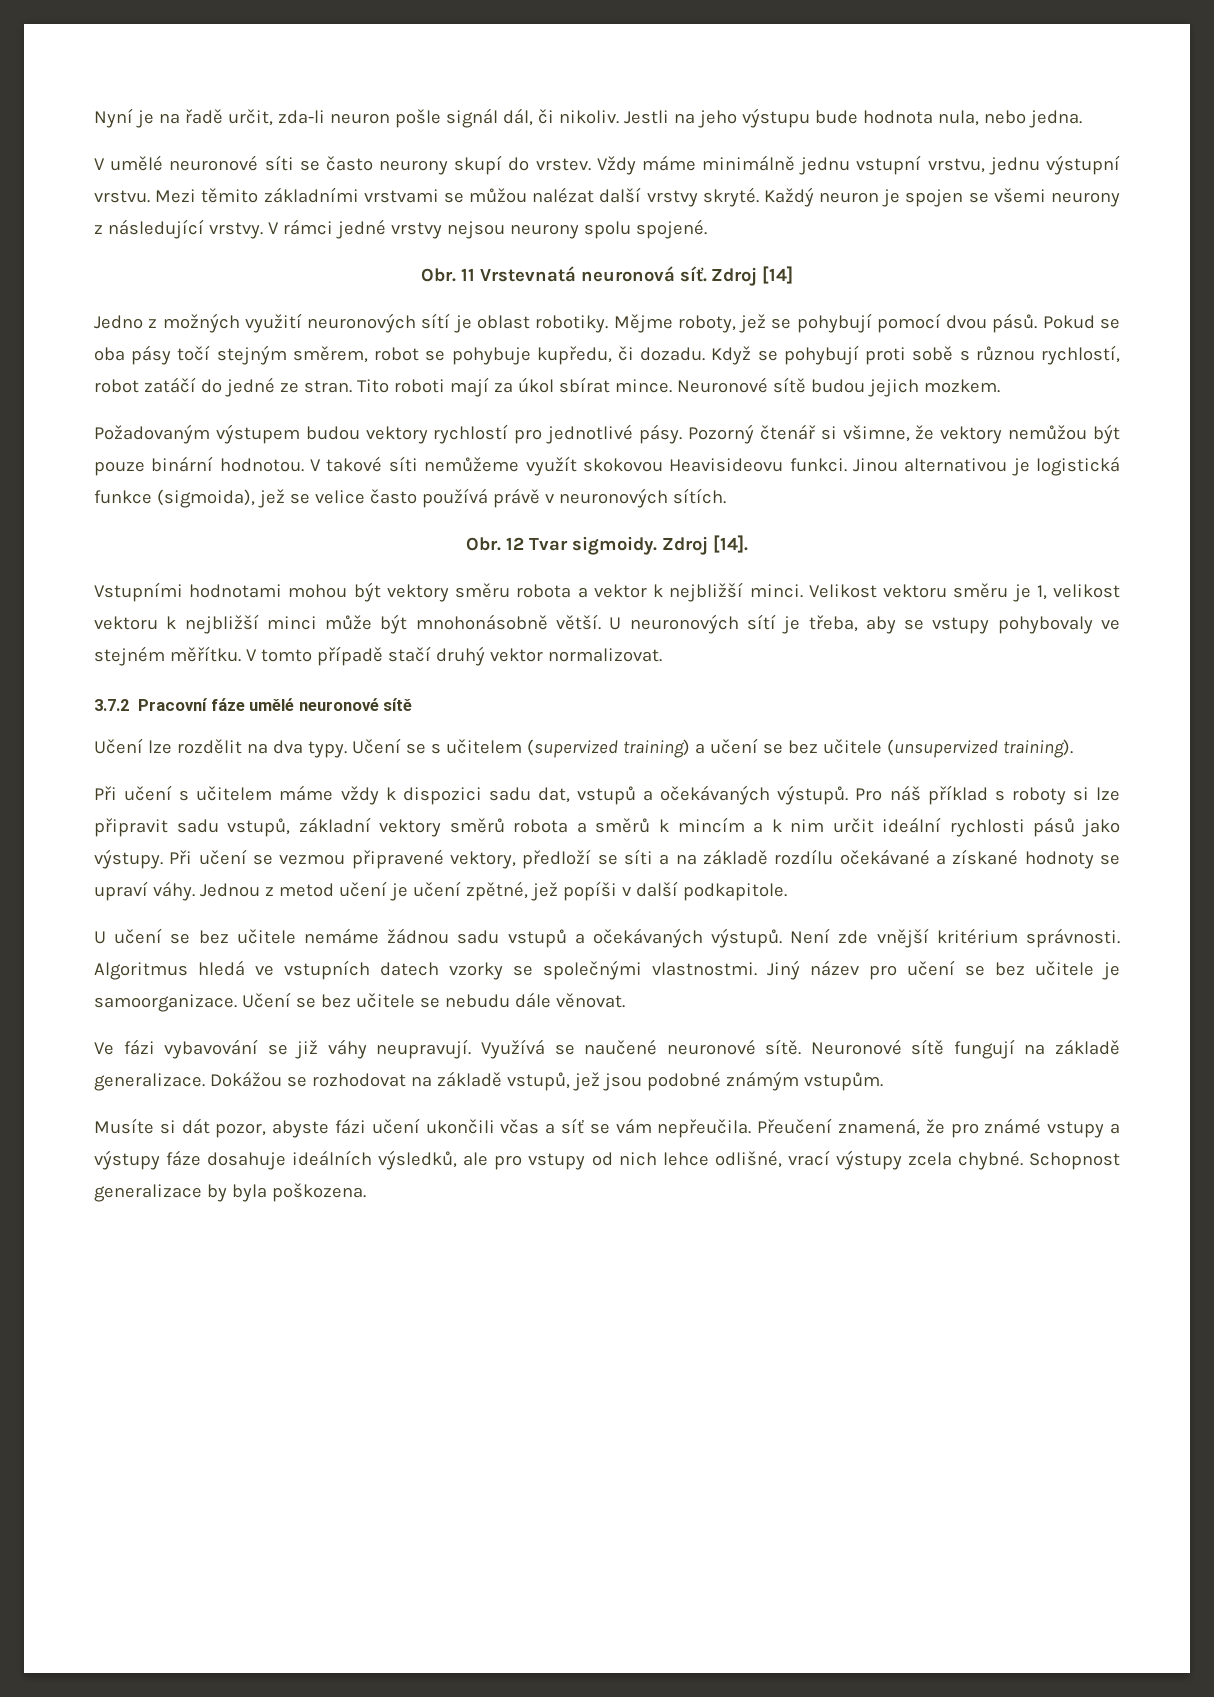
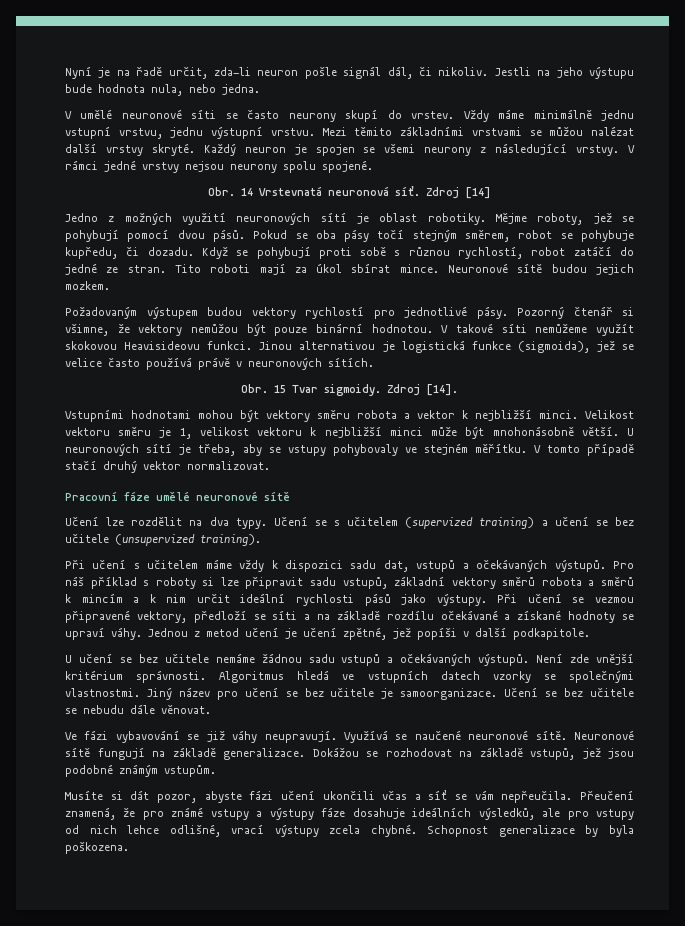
[460,268,475,281] 11 -> [241,188,253,196] 14
[506,537,525,550] 12 -> [274,385,286,393] 15
[94,699,129,711] 3.7.2 -> (270, 465) none

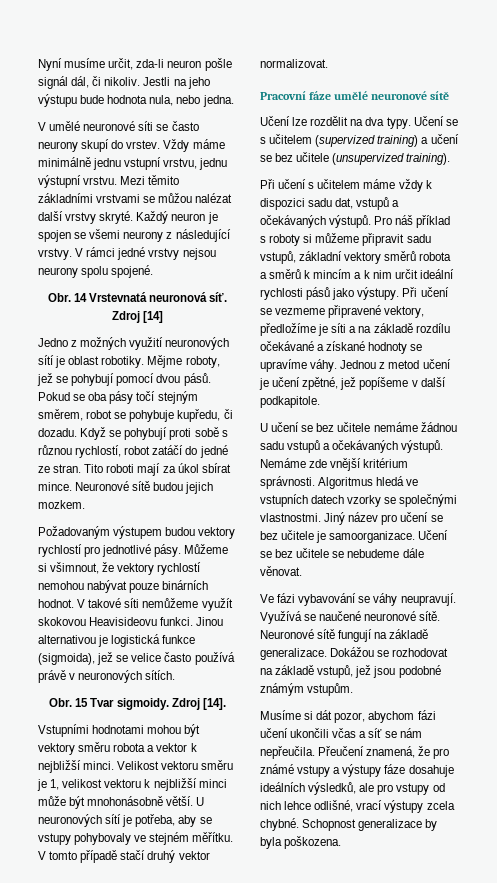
[98,66,163,78] je na řadě -> [64,58,106,68] musíme
[517,306,634,319] [65,323,433,336] Pozorný čtenář si všimne, že vektory nemůžou být pouze binární hodnotou. -> [184,544,229,554] [38,562,202,575] [38,580,209,593] [38,599,74,608] Můžeme si všimnout, že vektory rychlostí nemohou nabývat pouze binárních hodnot.
[198,443,236,456] třeba, -> [135,814,176,827] potřeba,
[220,577,239,586] lze -> [315,233,360,243] můžeme
[594,597,634,603] vezmou -> [275,308,326,315] vezmeme
[193,610,266,623] předloží se -> [260,323,329,336] předložíme je
[65,627,105,640] upraví -> [260,359,307,372] upravíme
[417,627,457,640] popíši -> [359,377,409,390] popíšeme
[536,653,564,663] Není -> [260,458,306,468] Nemáme
[83,705,124,714] nebudu -> [347,549,400,558] nebudeme
[206,730,225,742] již -> (371, 599) none
[65,790,103,800] Musíte -> [260,710,301,720] Musíme
[204,791,242,803] abyste -> [368,711,415,723] abychom
[474,790,494,800] vám -> [399,728,422,738] nám

